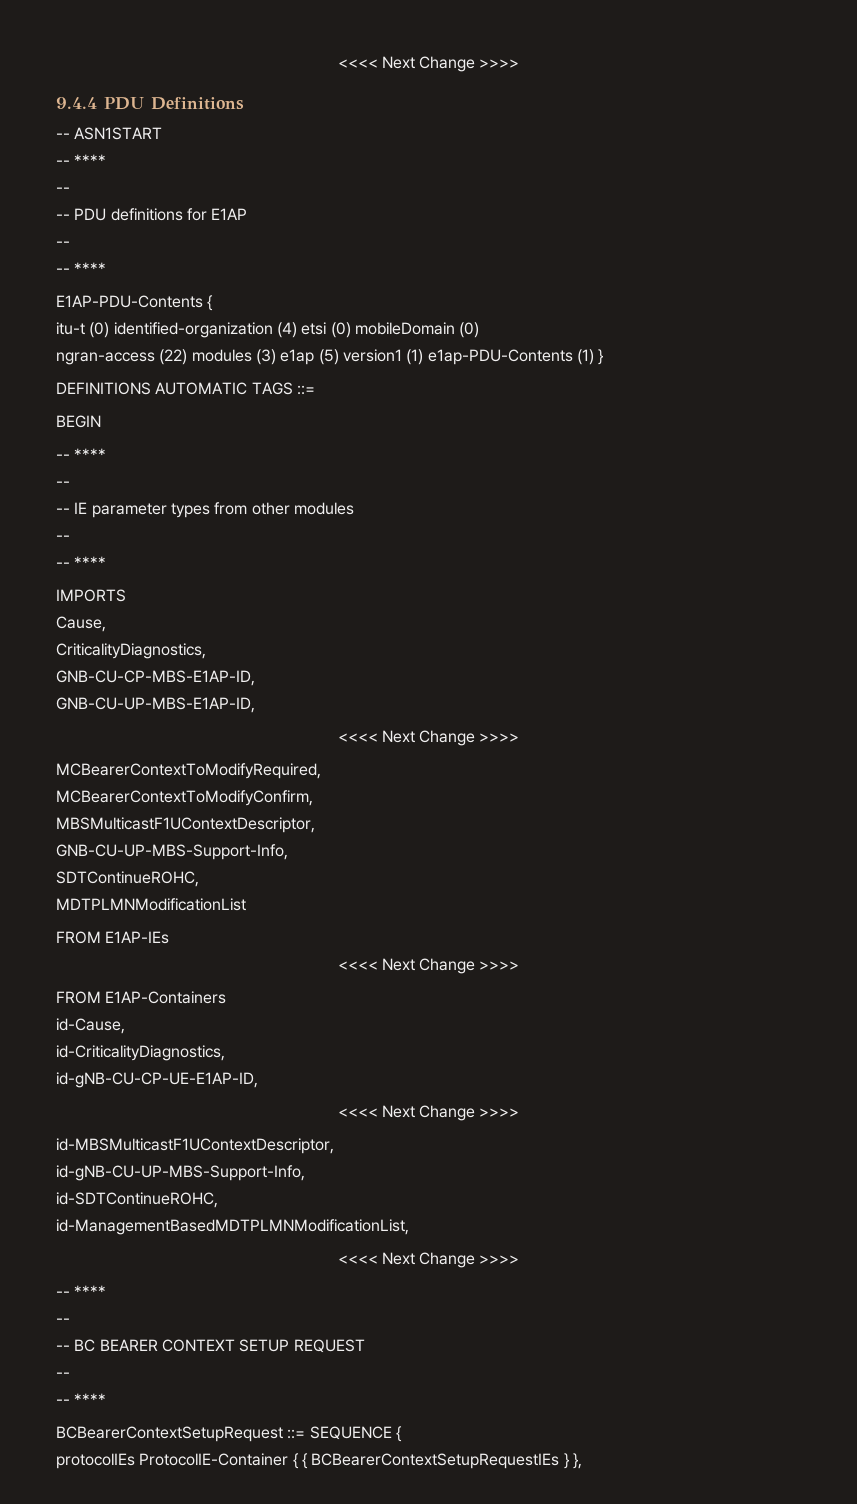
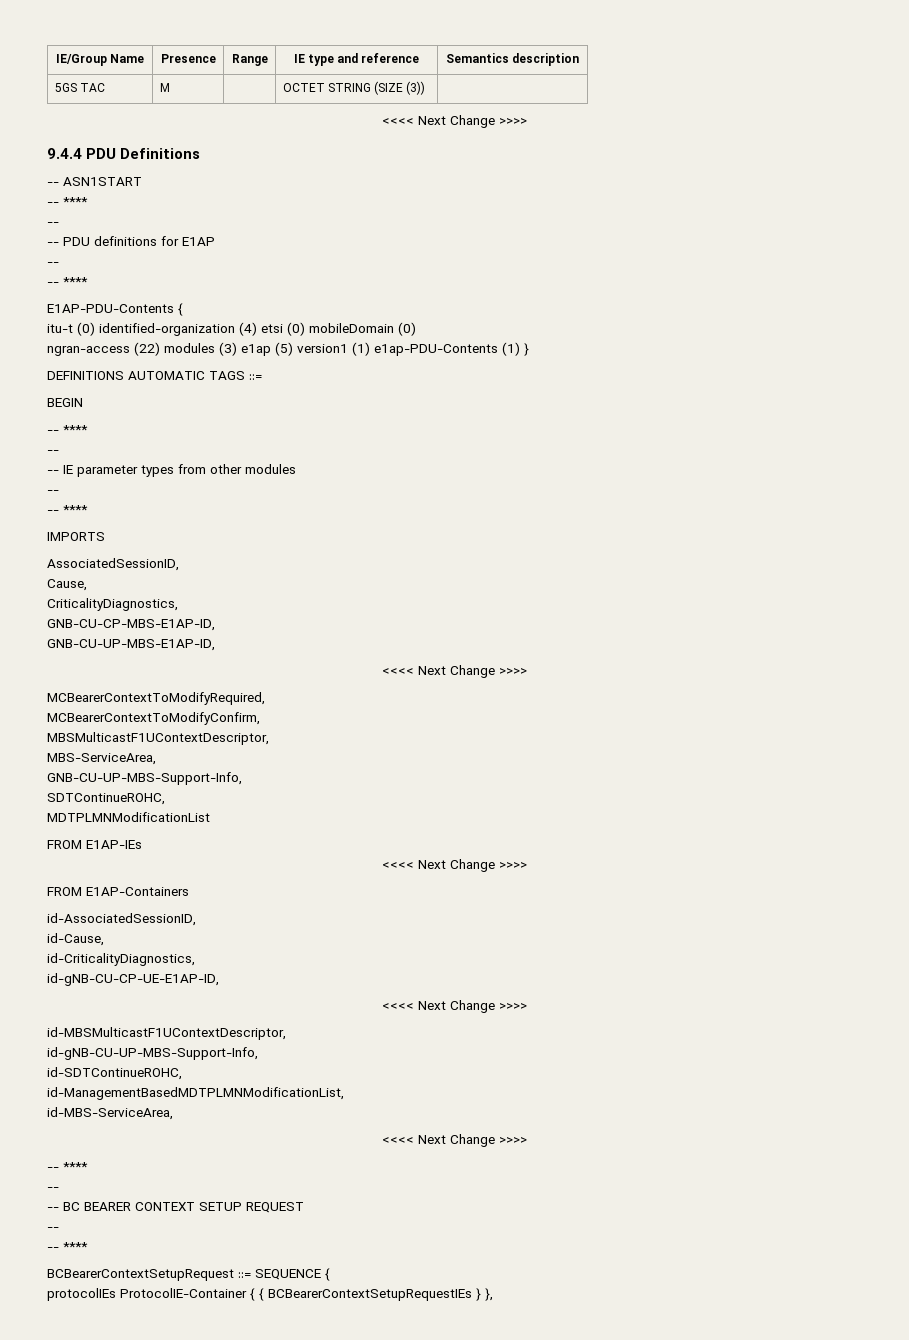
(337, 63) none -> [55,54,145,66] [160,54,216,63] [231,54,268,66] [293,53,420,66] [445,53,580,66] [54,83,105,92] [159,83,170,92] [282,81,426,95] IE/Group Name | Presence | Range | IE type and reference | Semantics description // 5GS TAC | M | | OCTET STRING (SIZE (3)) | //
(126, 595) none -> [47,558,179,571] // AssociatedSessionID,
(315, 825) none -> [47,753,156,765] // MBS-ServiceArea,
(227, 997) none -> [47,913,196,926] // id-AssociatedSessionID,
(409, 1227) none -> [47,1107,173,1120] // id-MBS-ServiceArea,

